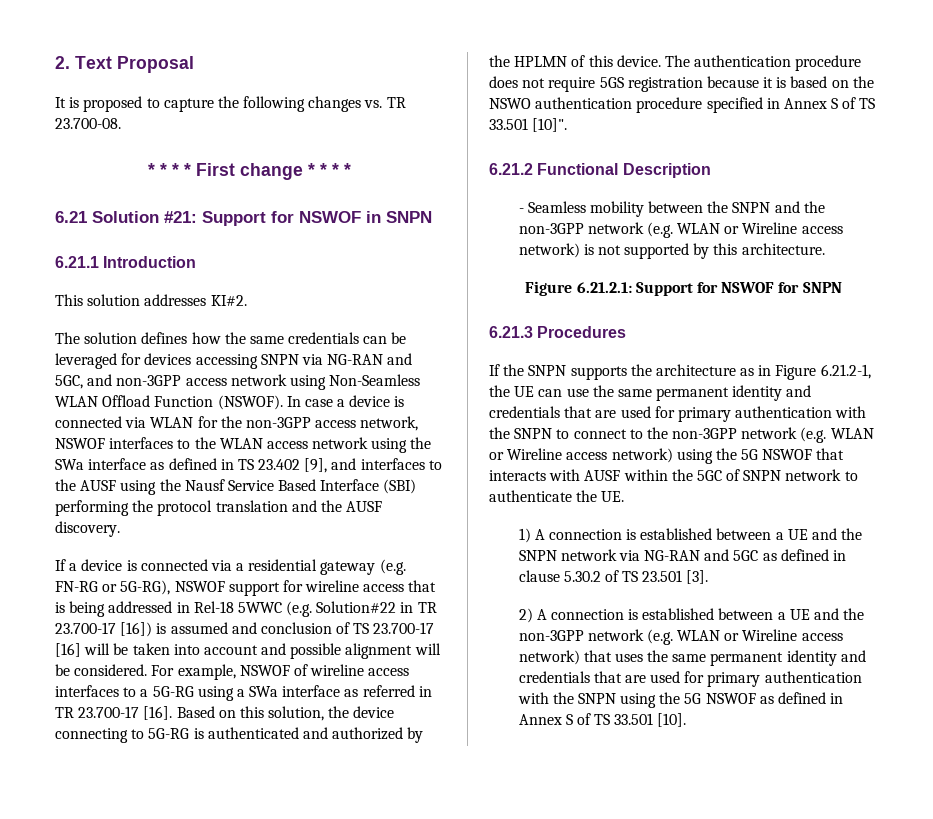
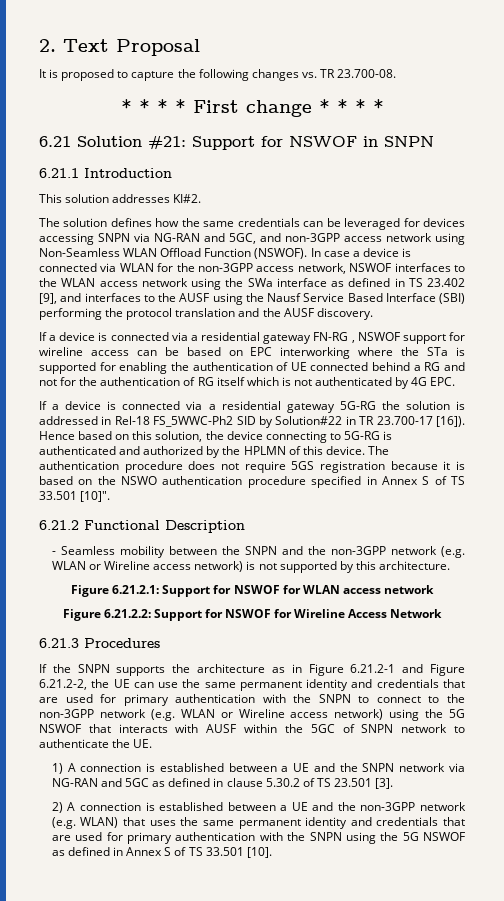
[379,559,406,575] [55,580,171,595] (e.g. FN-RG or 5G-RG), -> [313,332,355,343] FN-RG ,
[408,580,437,592] [55,601,437,617] [55,622,435,637] [55,643,441,659] [55,664,410,680] [55,685,432,701] [55,706,215,720] that is being addressed in Rel-18 5WWC (e.g. Solution#22 in TR 23.700-17 [16]) is assumed and conclusion of TS 23.700-17 [16] will be taken into account and possible alignment will be considered. For example, NSWOF of wireline access interfaces to a 5G-RG using a SWa interface as referred in TR 23.700-17 [16]. Based -> [136,347,465,359] [39,362,465,374] [39,377,456,389] [39,401,465,413] [39,416,465,428] [39,431,113,440] can be based on EPC interworking where the STa is supported for enabling the authentication of UE connected behind a RG and not for the authentication of RG itself which is not authenticated by 4G EPC. // If a device is connected via a residential gateway 5G-RG the solution is addressed in Rel-18 FS_5WWC-Ph2 SID by Solution#22 in TR 23.700-17 [16]). Hence based
[802,282,842,293] SNPN -> [302,585,434,594] [62,609,443,621] WLAN access network // Figure 6.21.2.2: Support for NSWOF for Wireline Access Network
[820,364,871,379] 6.21.2-1, -> [350,664,465,676] [39,679,87,690] 6.21.2-1 and Figure 6.21.2-2,
[677,629,843,641] [518,650,580,665] WLAN or Wireline access network) -> [80,817,119,828] WLAN)

